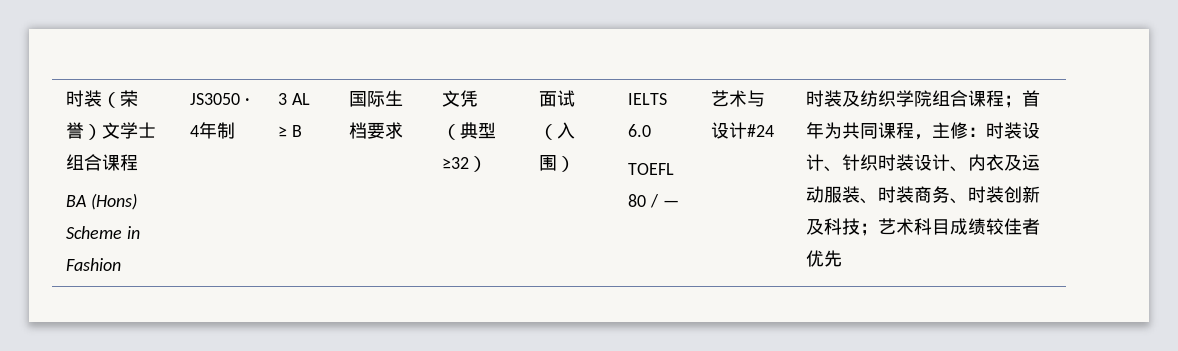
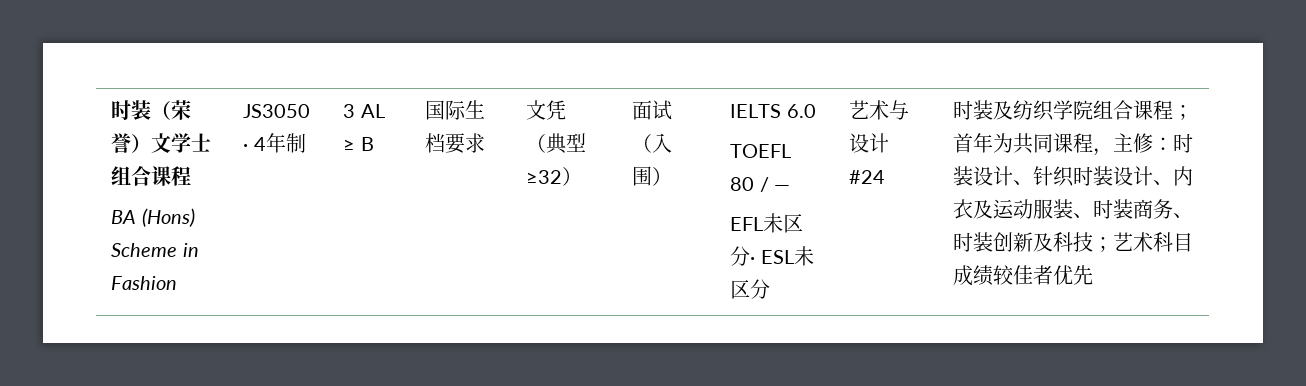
(679, 203) none -> [730,213,804,233] [730,246,814,266] [730,279,771,299] // EFL未区分· ESL未区分

